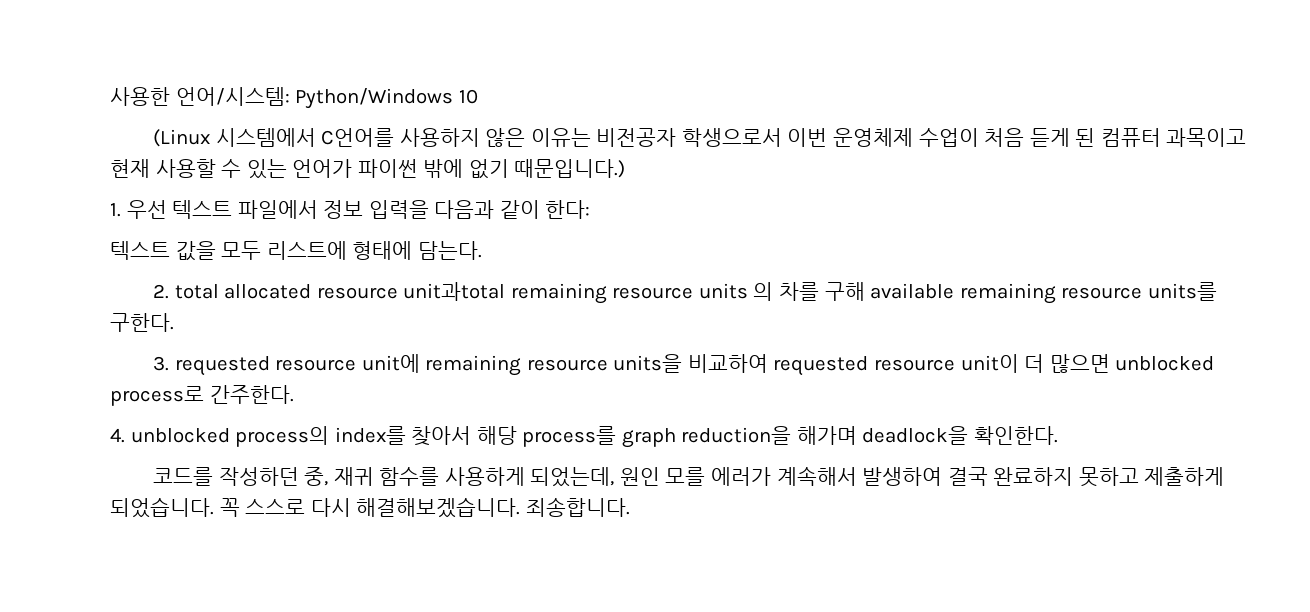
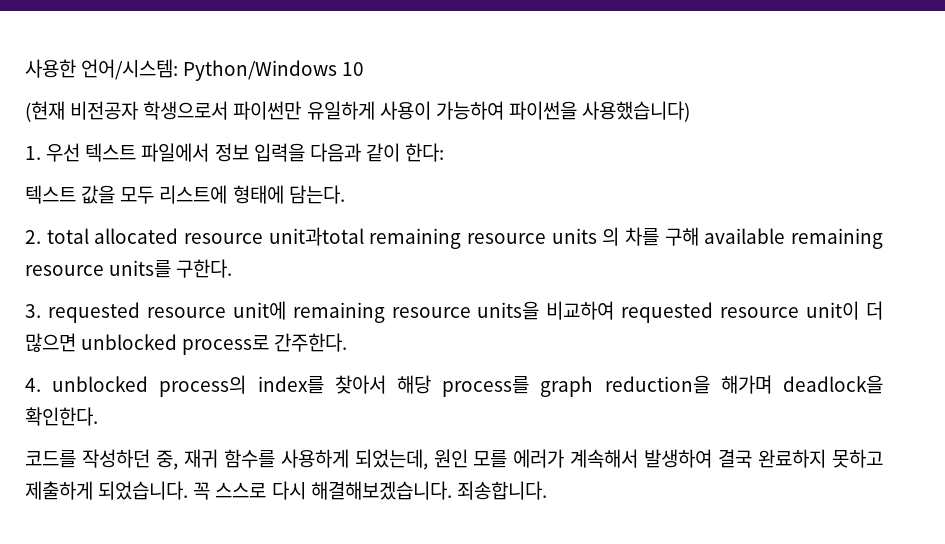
[153,128,1247,147] [110,159,626,179] (Linux 시스템에서 C언어를 사용하지 않은 이유는 비전공자 학생으로서 이번 운영체제 수업이 처음 듣게 된 컴퓨터 과목이고 현재 사용할 수 있는 언어가 파이썬 밖에 없기 때문입니다.) -> [25,101,691,122] (현재 비전공자 학생으로서 파이썬만 유일하게 사용이 가능하여 파이썬을 사용했습니다)

